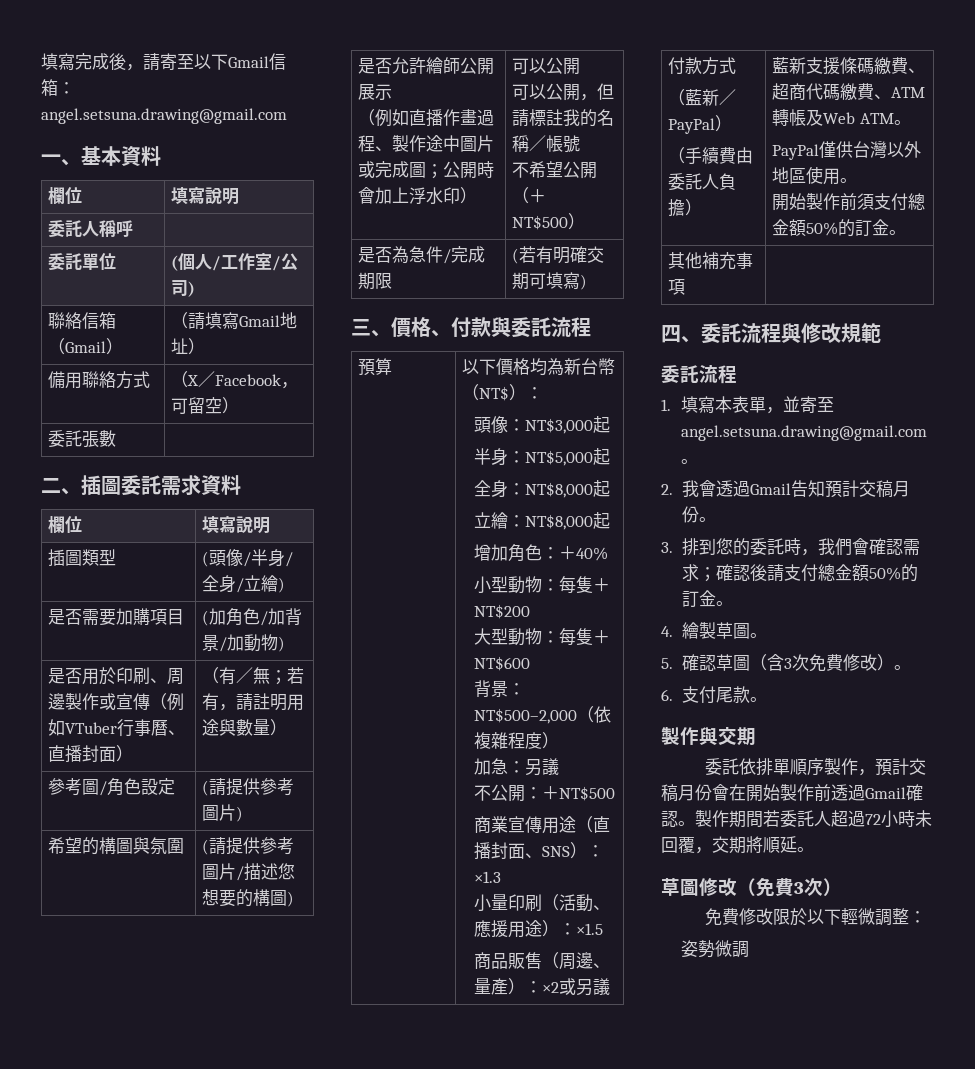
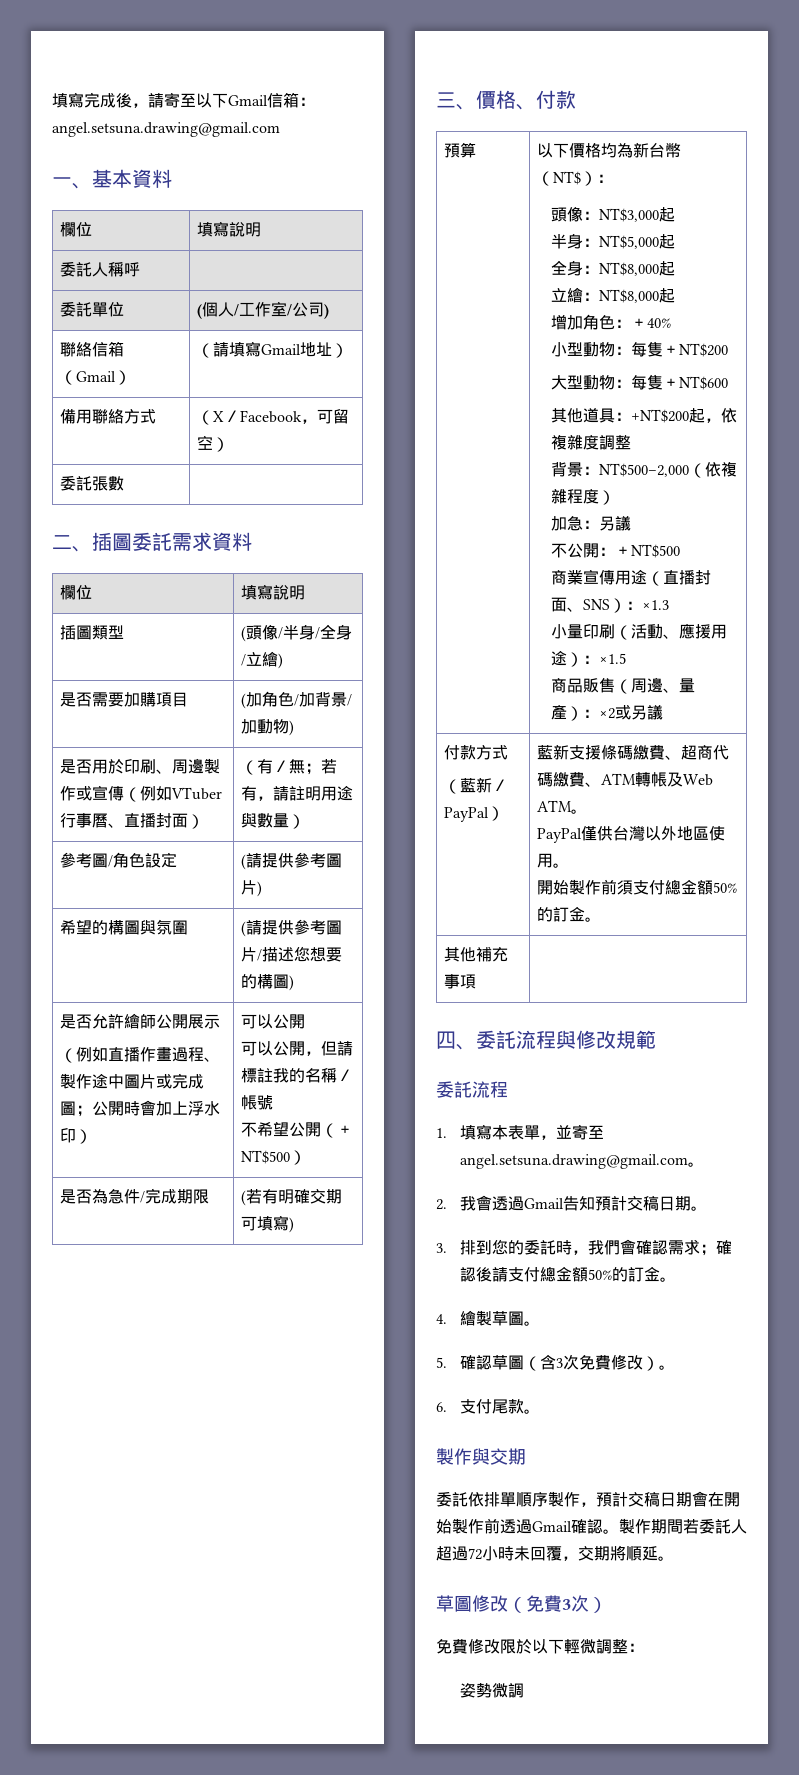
[491,317,591,338] 與委託流程 -> (576, 99) none
(531, 663) none -> [550,408,737,423] [550,435,631,450] // 其他道具：+NT$200起，依複雜度調整
[668,147,754,165] [668,173,737,190] [668,199,703,217] // （手續費由委託人負擔） -> (504, 813) none
[892,481,910,497] [681,506,699,523] 月份 -> [658,1196,691,1211] 日期
[678,784,712,801] 月份 -> [660,1492,692,1507] 日期

